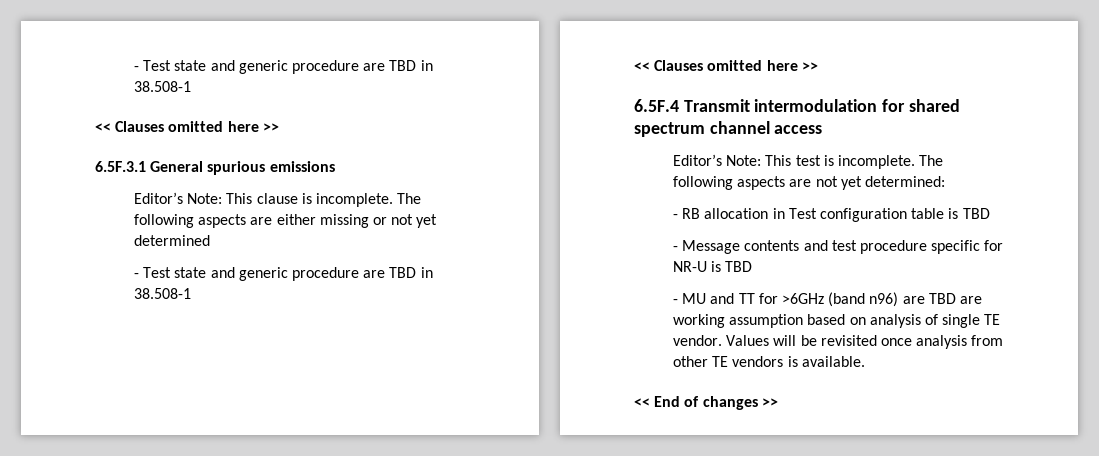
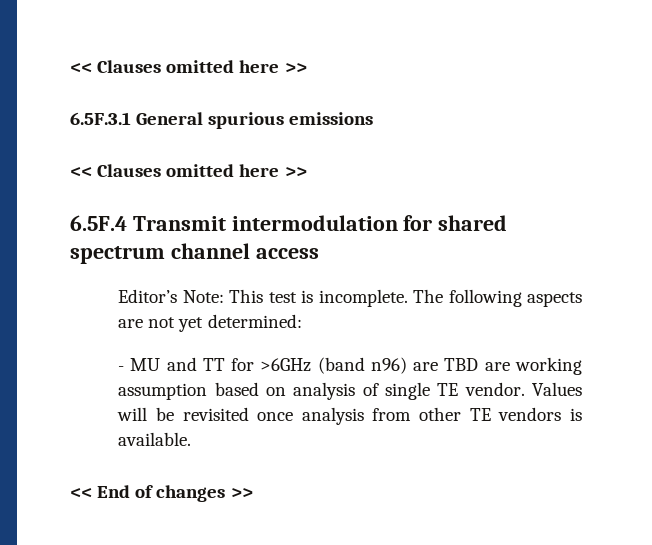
[134,60,433,74] [134,81,192,92] - Test state and generic procedure are TBD in 38.508-1 // -> (70, 68) none
[134,192,422,207] [134,214,438,228] [134,235,211,246] [134,267,433,281] [134,288,192,299] // Editor’s Note: This clause is incomplete. The following aspects are either missing or not yet determined // - Test state and generic procedure are TBD in 38.508-1 -> (374, 118) none
[673,208,990,222] [673,240,1004,254] [673,261,753,272] // - RB allocation in Test configuration table is TBD // - Message contents and test procedure specific for NR-U is TBD -> (302, 321) none

